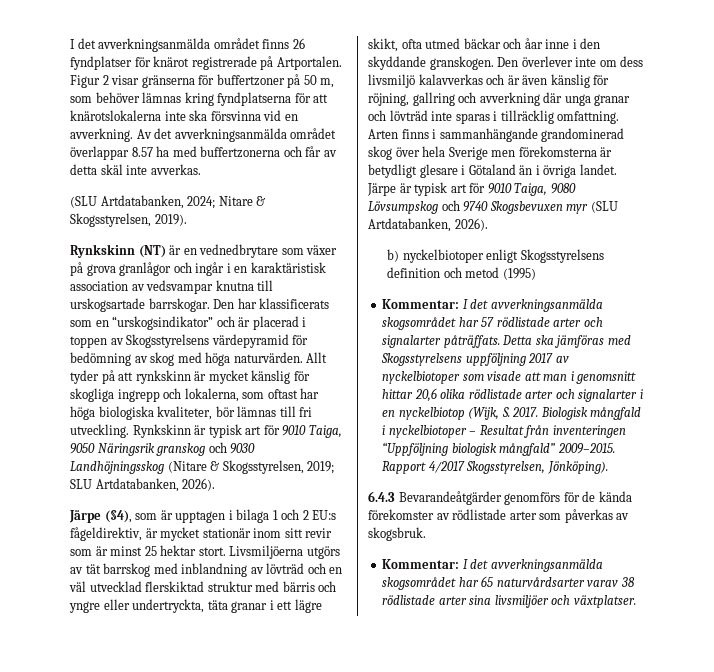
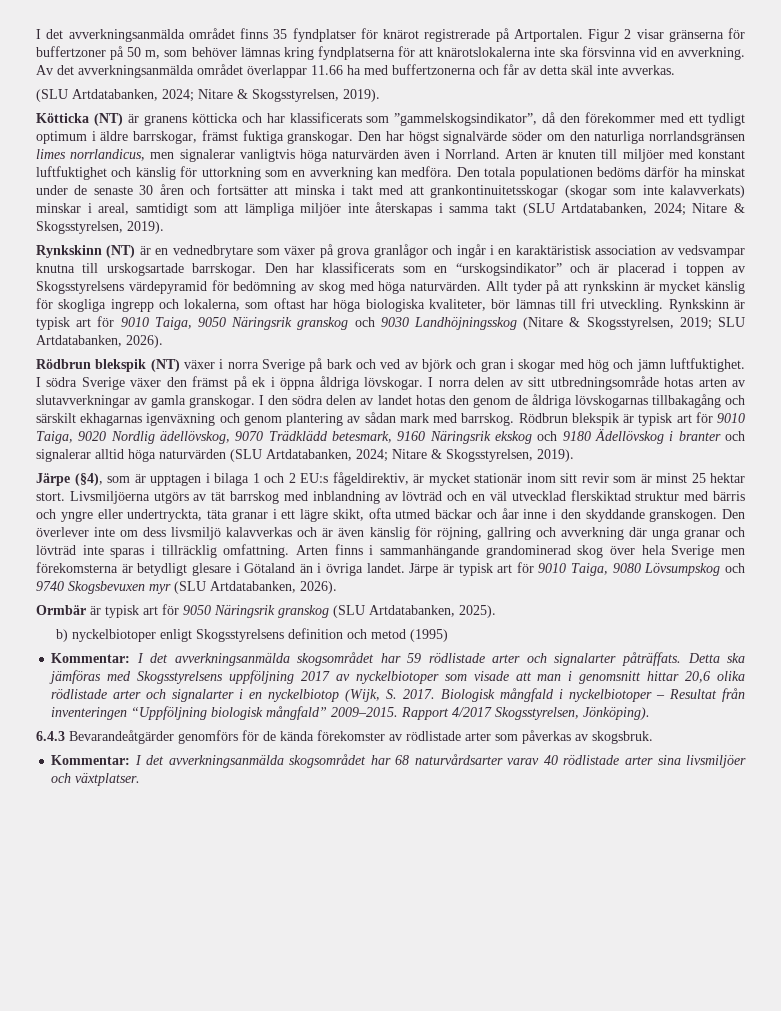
[292,38,305,49] 26 -> [273,29,288,39] 35
[131,147,153,157] 8.57 -> [311,65,343,75] 11.66
(187, 220) none -> [36,112,745,126] [36,130,746,144] [36,149,745,162] [36,166,745,180] [36,184,746,198] [36,202,745,216] [36,221,164,234] // Kötticka (NT) är granens kötticka och har klassificerats som ”gammelskogsindikator”, då den förekommer med ett tydligt optimum i äldre barrskogar, främst fuktiga granskogar. Den har högst signalvärde söder om den naturliga norrlandsgränsen limes norrlandicus, men signalerar vanligtvis höga naturvärden även i Norrland. Arten är knuten till miljöer med konstant luftfuktighet och känslig för uttorkning som en avverkning kan medföra. Den totala populationen bedöms därför ha minskat under de senaste 30 åren och fortsätter att minska i takt med att grankontinuitetsskogar (skogar som inte kalavverkats) minskar i areal, samtidigt som att lämpliga miljöer inte återskapas i samma takt (SLU Artdatabanken, 2024; Nitare & Skogsstyrelsen, 2019).
(216, 484) none -> [36,358,746,372] [36,376,745,390] [36,394,745,408] [36,412,746,426] [36,429,746,444] [36,449,574,462] // Rödbrun blekspik (NT) växer i norra Sverige på bark och ved av björk och gran i skogar med hög och jämn luftfuktighet. I södra Sverige växer den främst på ek i öppna åldriga lövskogar. I norra delen av sitt utbredningsområde hotas arten av slutavverkningar av gamla granskogar. I den södra delen av landet hotas den genom de åldriga lövskogarnas tillbakagång och särskilt ekhagarnas igenväxning och genom plantering av sådan mark med barrskog. Rödbrun blekspik är typisk art för 9010 Taiga, 9020 Nordlig ädellövskog, 9070 Trädklädd betesmark, 9160 Näringsrik ekskog och 9180 Ädellövskog i branter och signalerar alltid höga naturvärden (SLU Artdatabanken, 2024; Nitare & Skogsstyrelsen, 2019).
(488, 224) none -> [36,604,496,618] // Ormbär är typisk art för 9050 Näringsrik granskog (SLU Artdatabanken, 2025).
[481,317,495,327] 57 -> [407,653,422,663] 59
[481,576,494,587] 65 -> [395,755,410,765] 68
[620,577,635,587] 38 -> [543,755,558,765] 40

